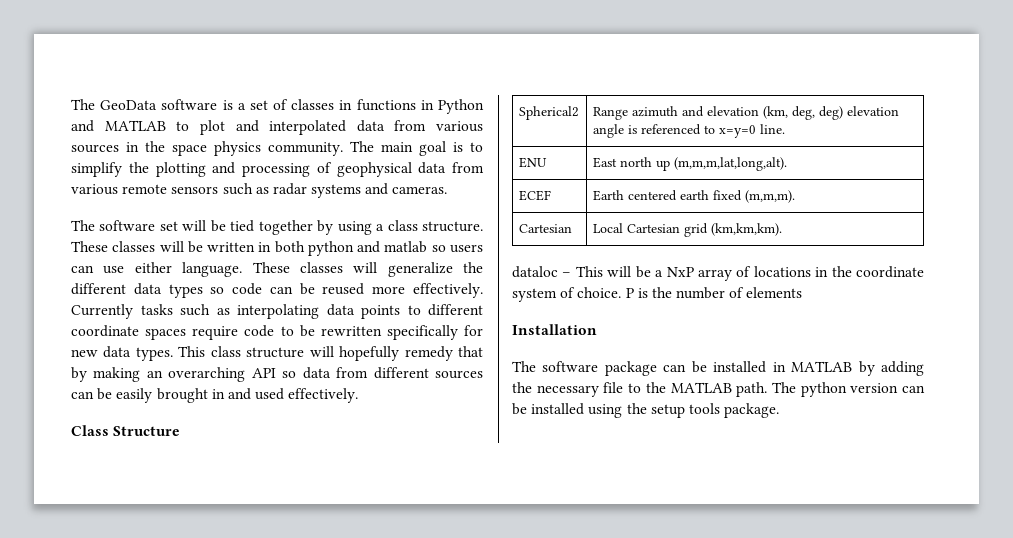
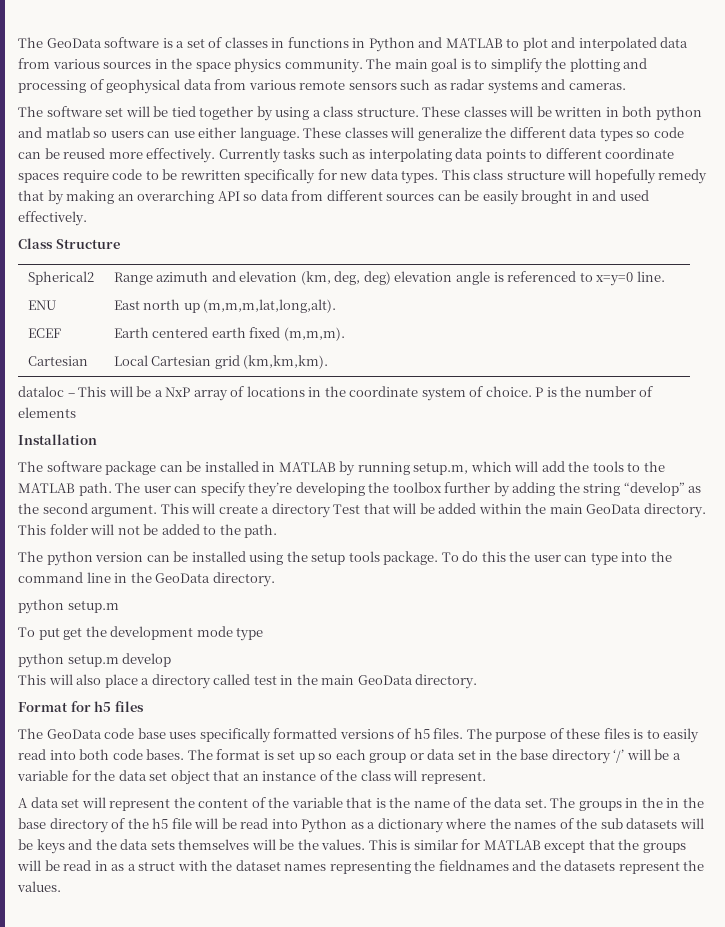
[881,361,924,376] [512,382,624,397] adding the necessary file -> [357,461,624,475] running setup.m, which will add the tools
(796, 387) none -> [143,482,702,497] [18,503,706,518] [18,524,278,538] [18,551,43,562] user can specify they’re developing the toolbox further by adding the string “develop” as the second argument. This will create a directory Test that will be added within the main GeoData directory. This folder will not be added to the path. // The
(780, 410) none -> [441,551,672,566] [18,572,275,587] [18,599,119,614] [18,626,264,641] [18,653,172,668] [18,674,478,689] [18,701,144,712] [18,728,700,743] [18,749,681,764] [17,770,486,785] [18,797,704,811] [18,818,704,833] [18,839,686,854] [17,860,705,874] [17,881,61,892] To do this the user can type into the command line in the GeoData directory. // python setup.m // To put get the development mode type // python setup.m develop // This will also place a directory called test in the main GeoData directory. // Format for h5 files // The GeoData code base uses specifically formatted versions of h5 files. The purpose of these files is to easily read into both code bases. The format is set up so each group or data set in the base directory ‘/’ will be a variable for the data set object that an instance of the class will represent. // A data set will represent the content of the variable that is the name of the data set. The groups in the in the base directory of the h5 file will be read into Python as a dictionary where the names of the sub datasets will be keys and the data sets themselves will be the values. This is similar for MATLAB except that the groups will be read in as a struct with the dataset names representing the fieldnames and the datasets represent the values.

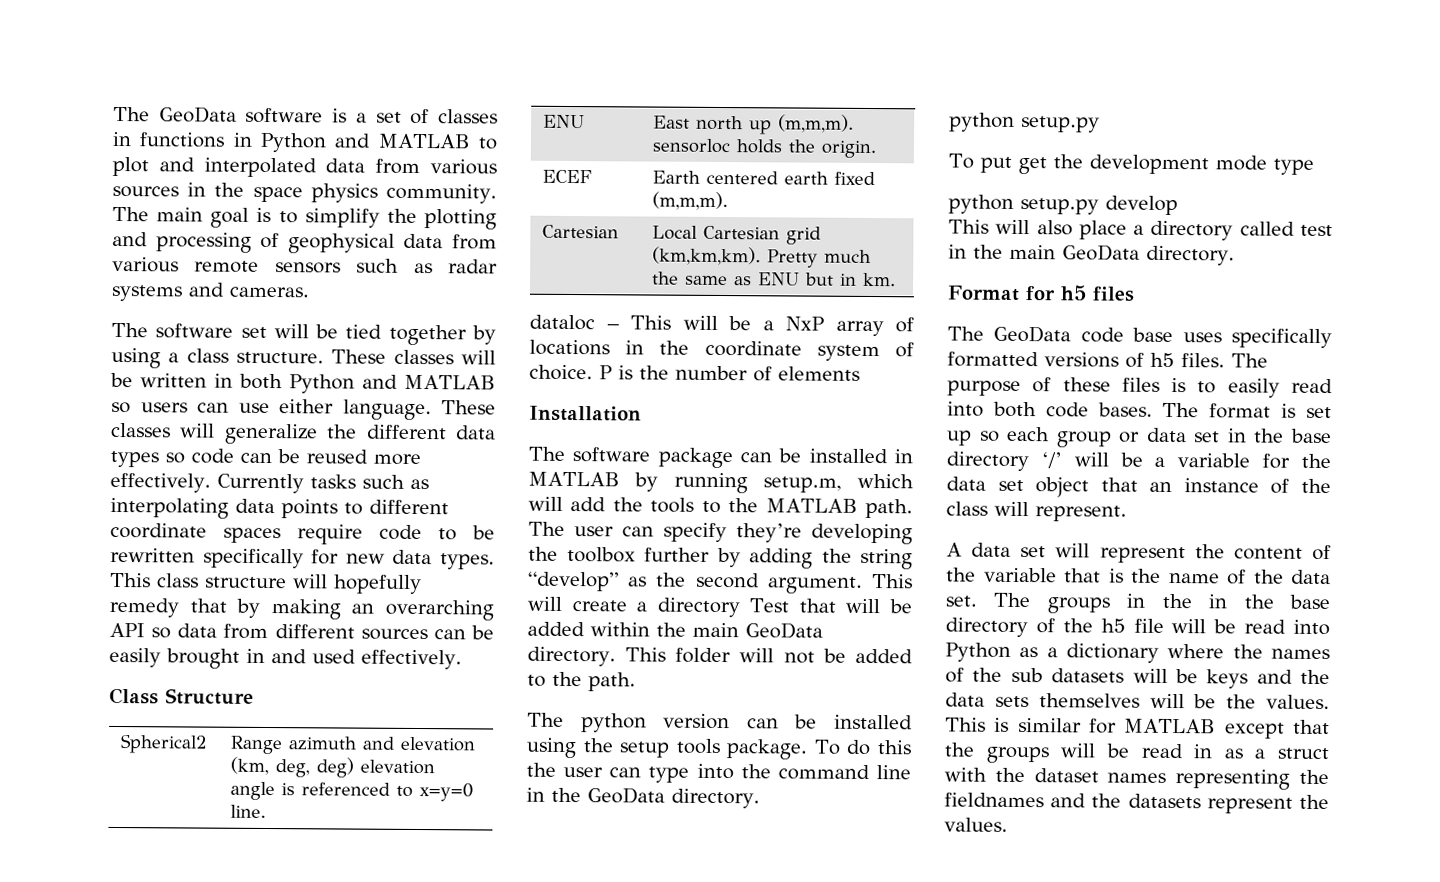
[655,106,702,121] [18,127,90,138] python and matlab -> [289,374,497,394] Python and MATLAB
[203,299,337,313] (m,m,m,lat,long,alt). -> [777,114,854,133] [651,138,876,159] (m,m,m). sensorloc holds the origin.
(329, 362) none -> [766,249,871,268] [651,271,896,287] Pretty much the same as ENU but in km.
[67,600,119,613] setup.m -> [1021,115,1100,133] setup.py
[67,654,119,667] setup.m -> [1020,197,1099,215] setup.py

